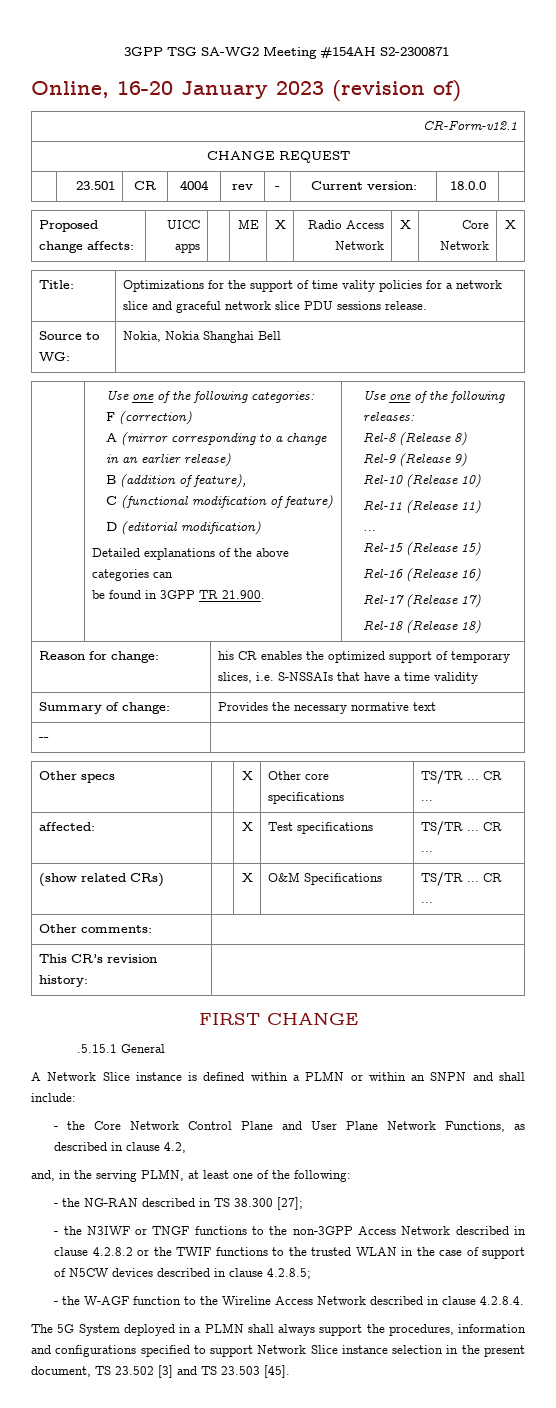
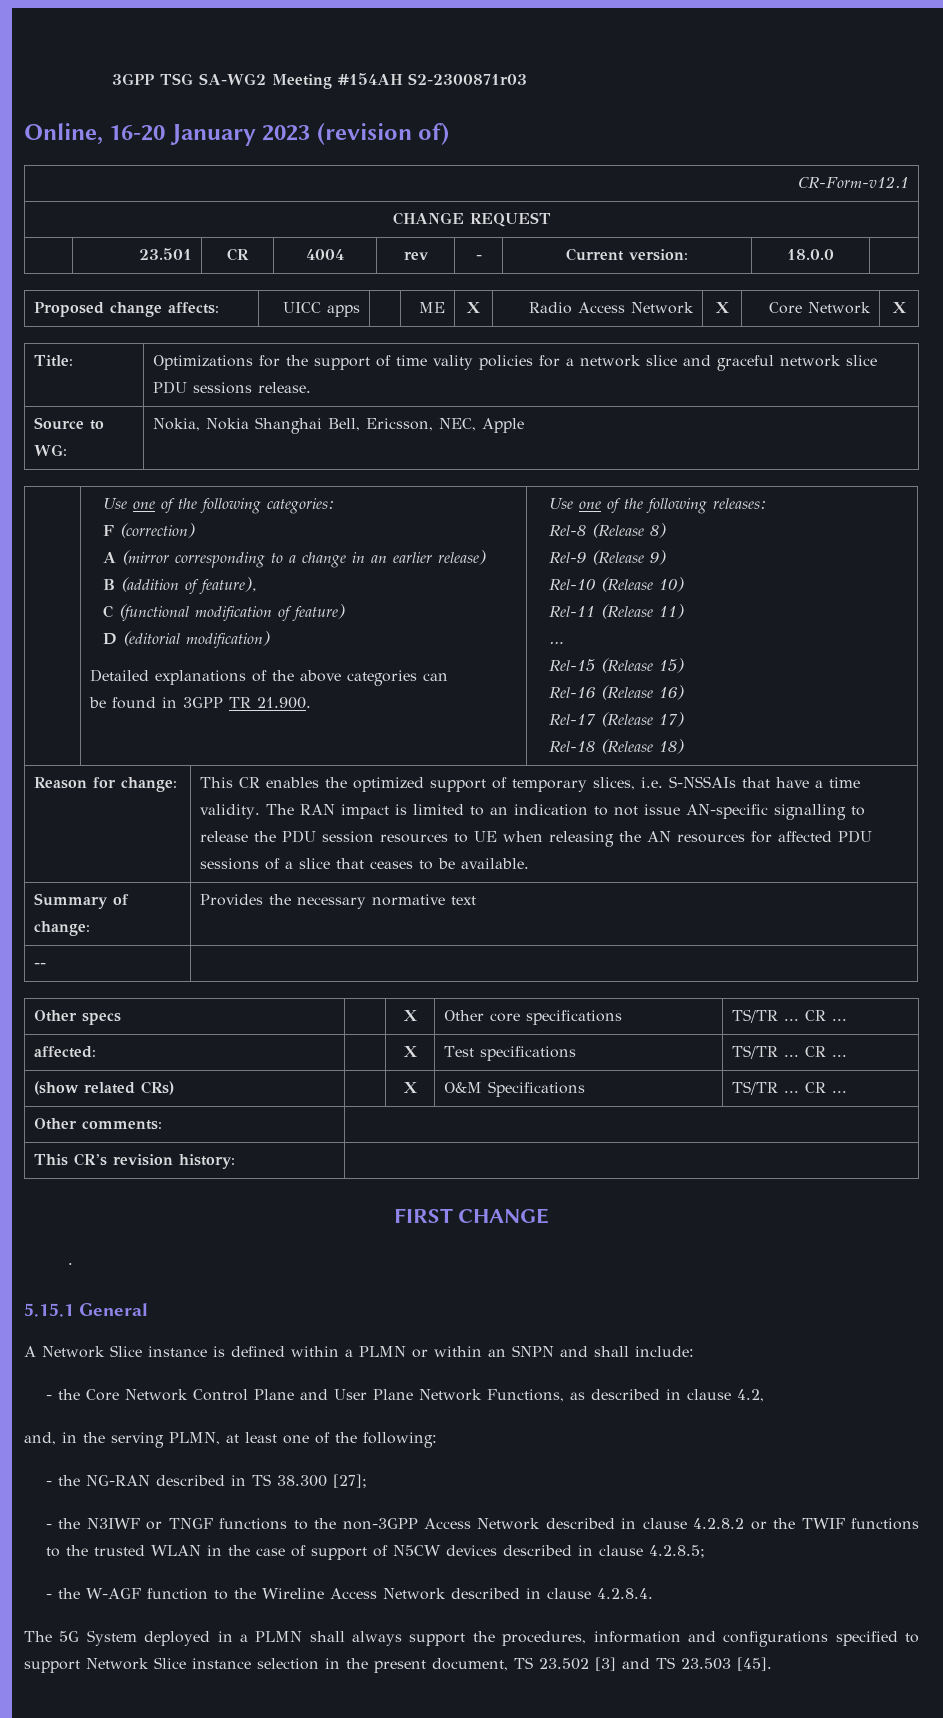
[379,47,449,56] S2-2300871 -> [407,73,527,85] S2-2300871r03
[257,331,281,340] Bell -> [327,418,524,433] Bell, Ericsson, NEC, Apple
[217,651,234,660] his -> [199,777,233,788] This
[433,672,478,684] validity -> [199,804,865,820] [199,830,872,847] [199,858,529,870] validity. The RAN impact is limited to an indication to not issue AN-specific signalling to release the PDU session resources to UE when releasing the AN resources for affected PDU sessions of a slice that ceases to be available.
[77,1044,118,1053] .5.15.1 -> [67,1262,73,1265] [24,1303,74,1317] . // 5.15.1

